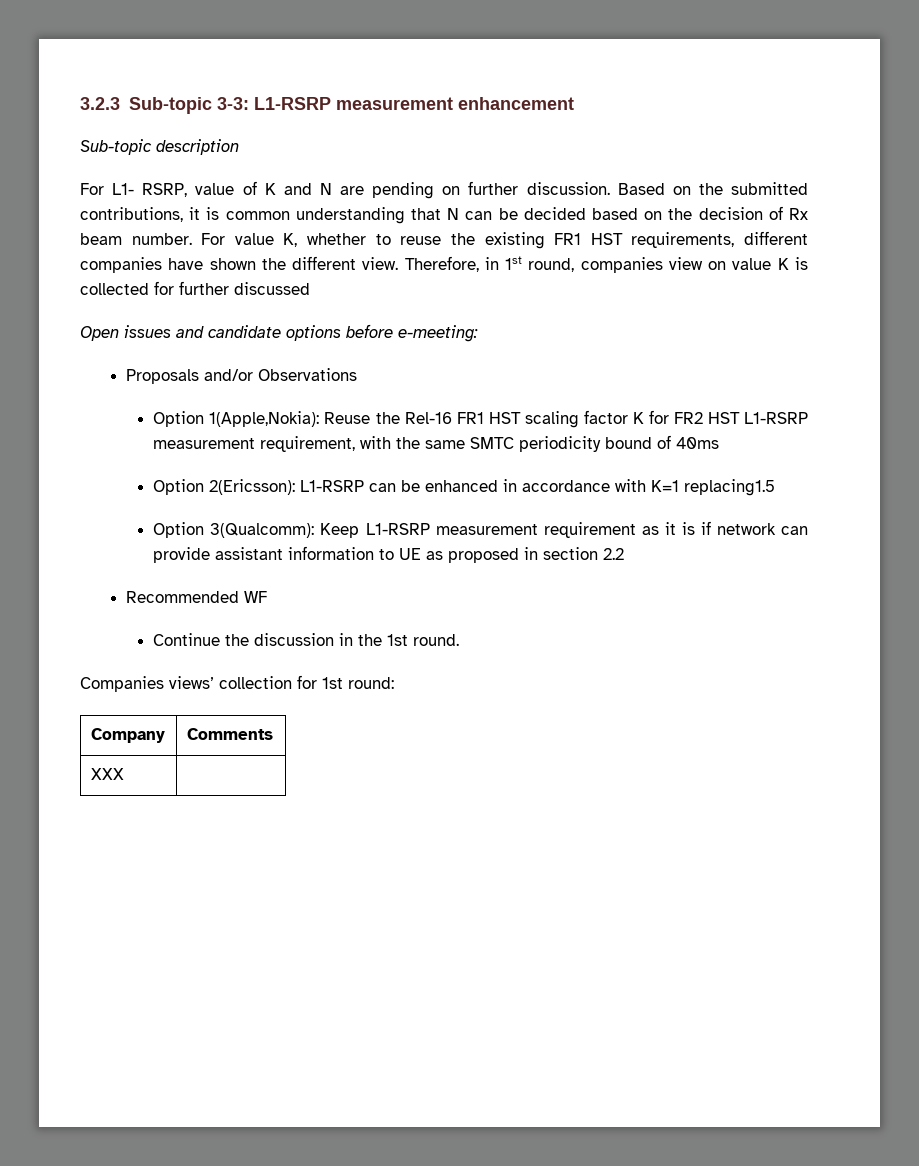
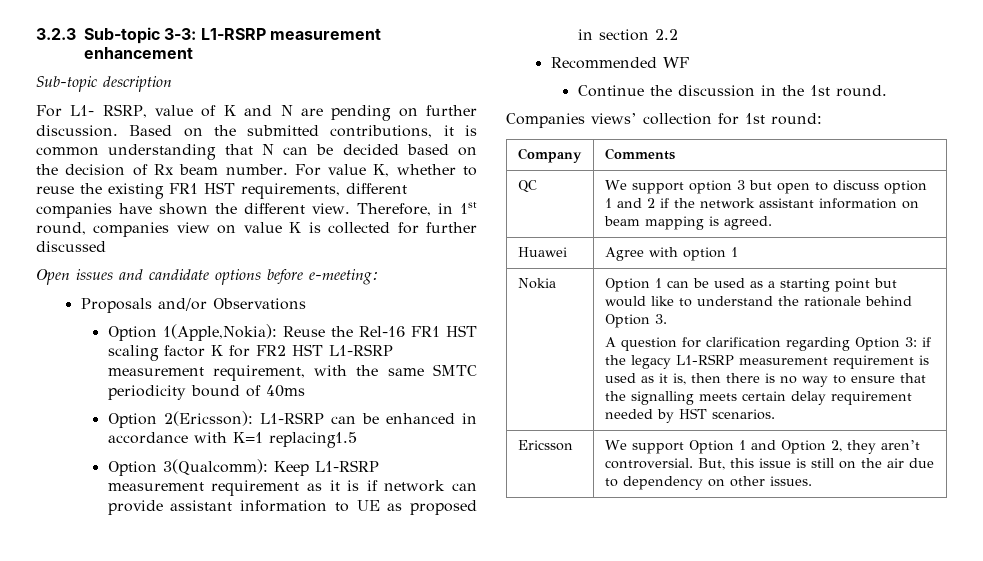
[90,768,124,780] XXX | -> [517,180,537,193] [604,180,927,194] [604,198,919,209] [603,216,772,230] [517,247,567,257] [604,247,738,261] [517,278,556,289] [604,278,897,292] [604,296,912,307] [604,314,667,328] [604,337,931,351] [604,354,929,369] [604,373,926,387] [604,391,912,405] [604,408,775,423] [517,440,573,451] [604,440,920,454] [604,458,934,470] [604,476,812,490] QC | We support option 3 but open to discuss option 1 and 2 if the network assistant information on beam mapping is agreed. // Huawei | Agree with option 1 // Nokia | Option 1 can be used as a starting point but would like to understand the rationale behind Option 3. // A question for clarification regarding Option 3: if the legacy L1-RSRP measurement requirement is used as it is, then there is no way to ensure that the signalling meets certain delay requirement needed by HST scenarios. // Ericsson | We support Option 1 and Option 2, they aren’t controversial. But, this issue is still on the air due to dependency on other issues.

